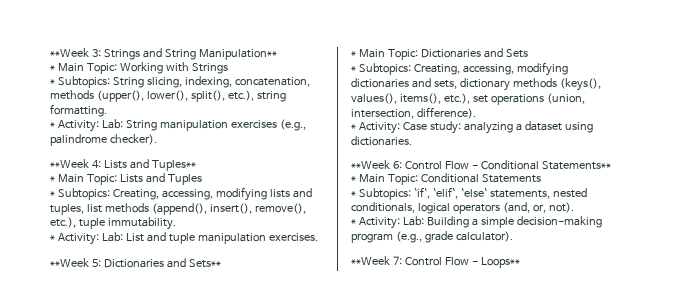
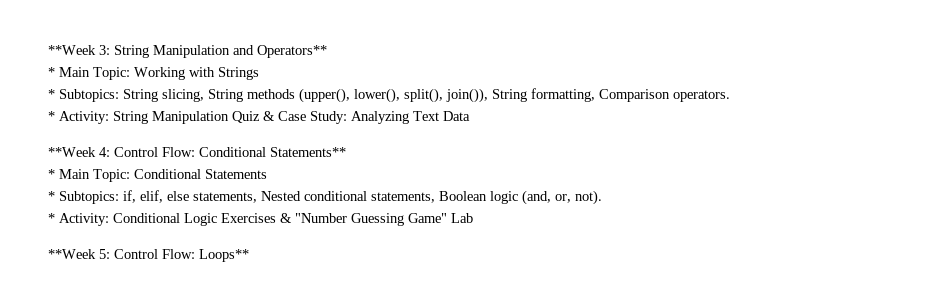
[103,48,277,60] Strings and String Manipulation** -> [114,45,327,58] String Manipulation and Operators**
[184,76,310,88] indexing, concatenation, -> [208,89,243,102] String
[227,90,286,102] [50,104,107,117] [50,119,306,132] [50,134,157,146] [50,159,196,171] [50,173,202,185] [50,187,312,201] [50,203,306,215] [50,217,176,230] [50,232,318,245] [50,258,221,268] [351,48,528,60] [351,62,568,76] [351,78,601,91] [351,93,585,105] [351,107,476,119] [351,121,593,134] [351,136,412,146] [351,160,478,170] etc.), string formatting. // * Activity: Lab: String manipulation exercises (e.g., palindrome checker). // **Week 4: Lists and Tuples** // * Main Topic: Lists and Tuples // * Subtopics: Creating, accessing, modifying lists and tuples, list methods (append(), insert(), remove(), etc.), tuple immutability. // * Activity: Lab: List and tuple manipulation exercises. // **Week 5: Dictionaries and Sets** // * Main Topic: Dictionaries and Sets // * Subtopics: Creating, accessing, modifying dictionaries and sets, dictionary methods (keys(), values(), items(), etc.), set operations (union, intersection, difference). // * Activity: Case study: analyzing a dataset using dictionaries. // **Week 6: Control Flow - -> [446,88,730,103] [48,111,470,124] [48,147,195,157] join()), String formatting, Comparison operators. // * Activity: String Manipulation Quiz & Case Study: Analyzing Text Data // **Week 4: Control Flow:
[413,187,587,199] [351,202,500,214] `if`, `elif`, `else` statements, nested conditionals, logical operators -> [123,190,518,204] if, elif, else statements, Nested conditional statements, Boolean logic
[402,216,602,228] [351,231,513,243] [351,256,478,266] Lab: Building a simple decision-making program (e.g., grade calculator). // **Week 7: Control Flow - -> [113,213,473,226] [48,249,195,259] Conditional Logic Exercises & "Number Guessing Game" Lab // **Week 5: Control Flow:

